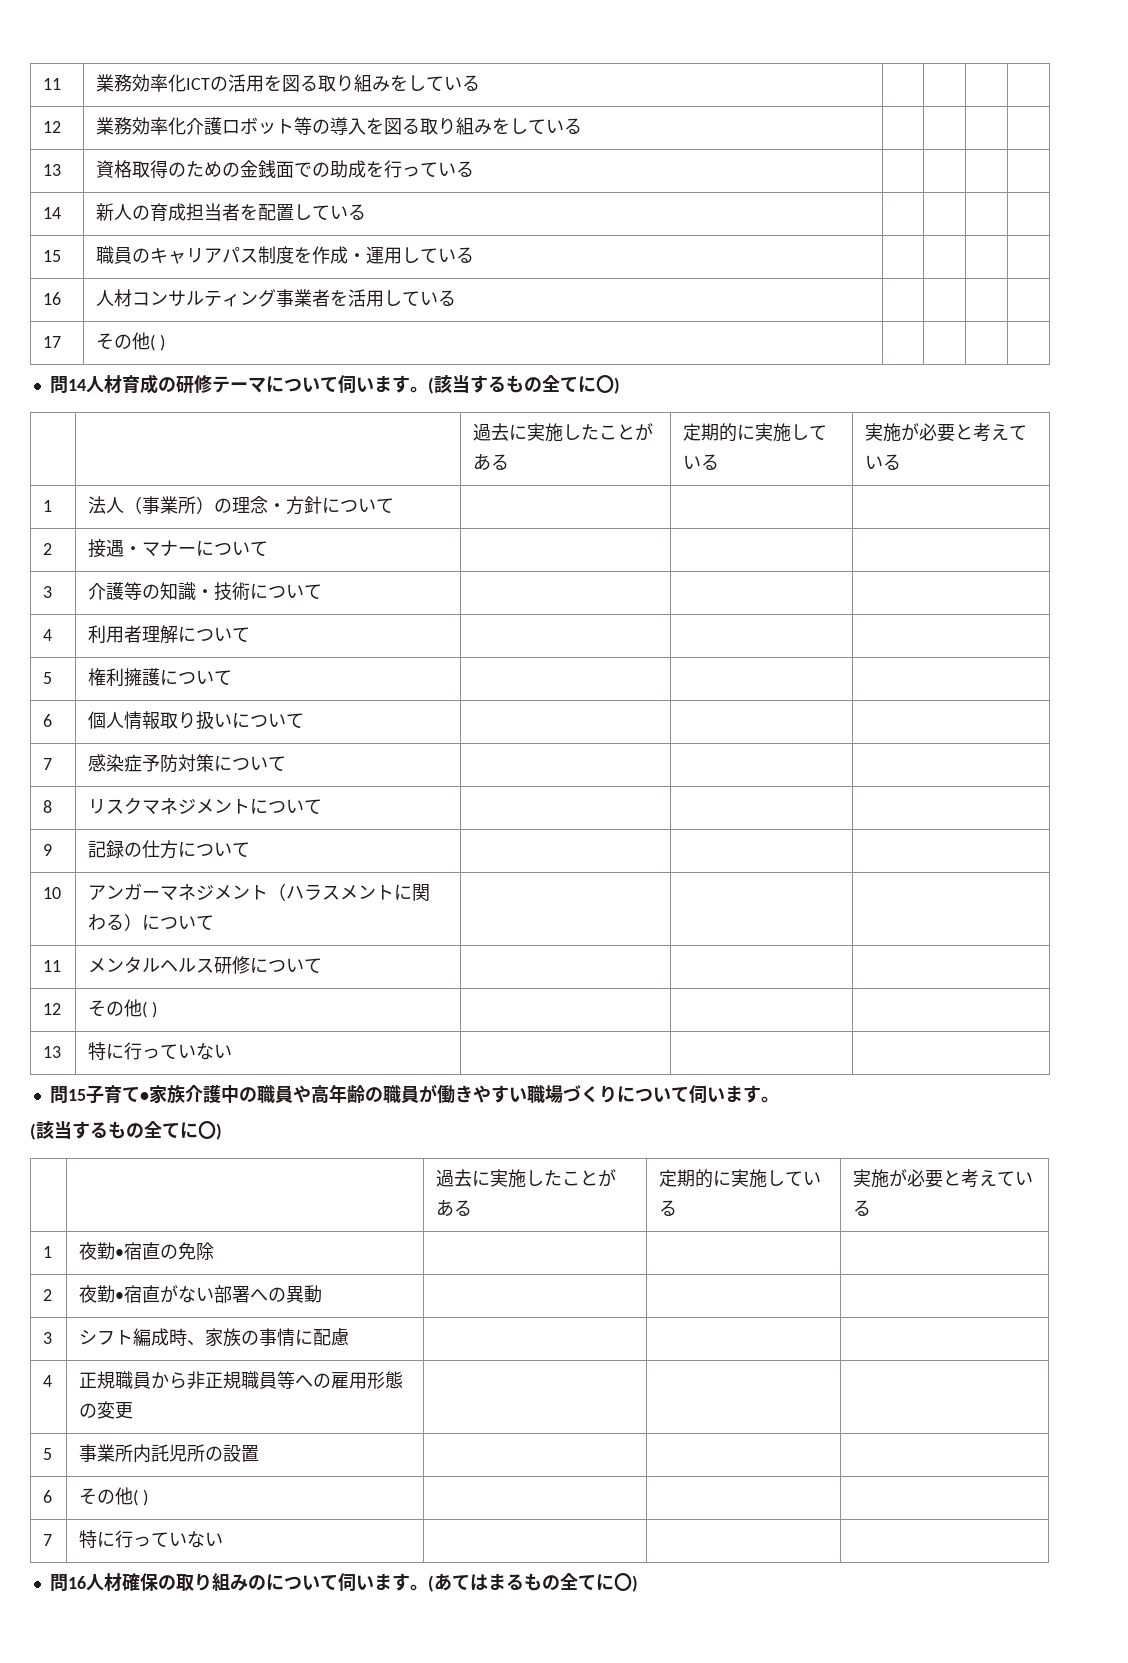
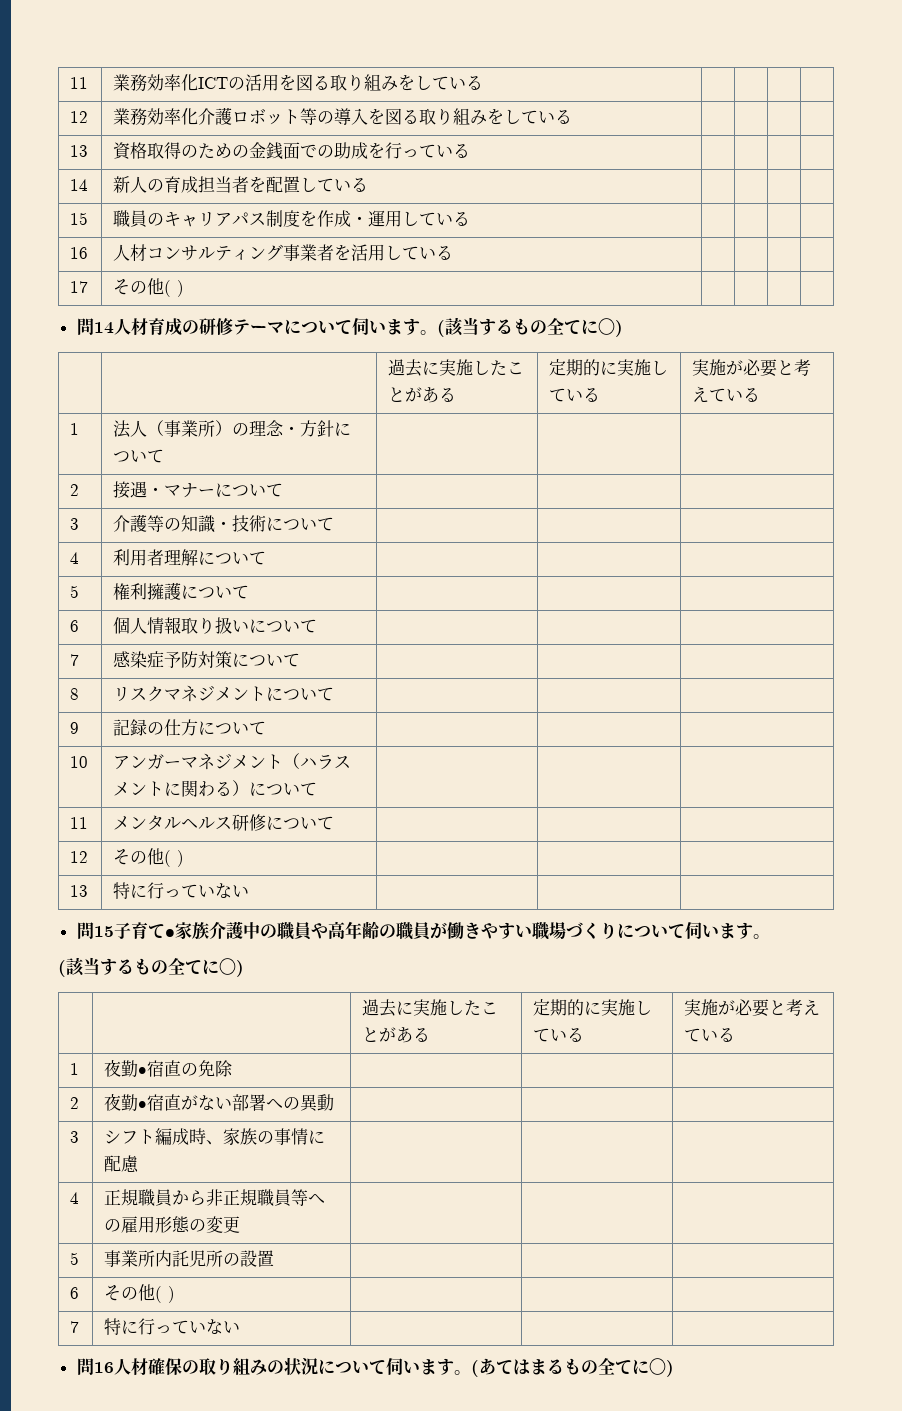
(266, 1583) none -> [283,1357,318,1375] 状況

